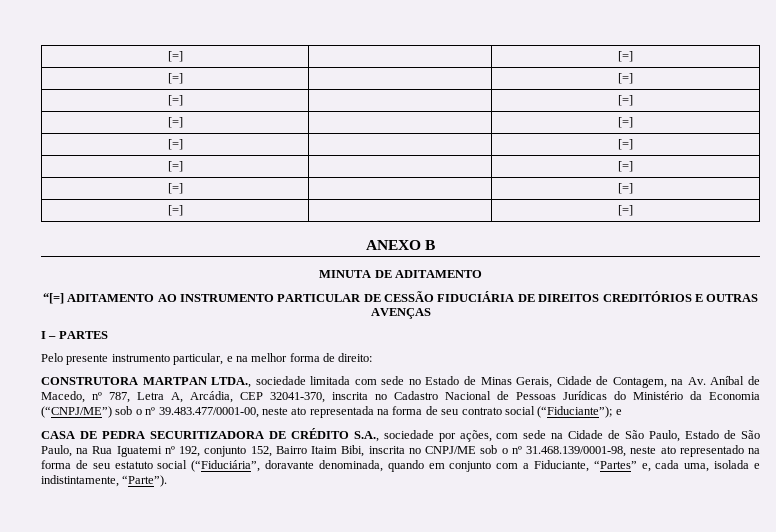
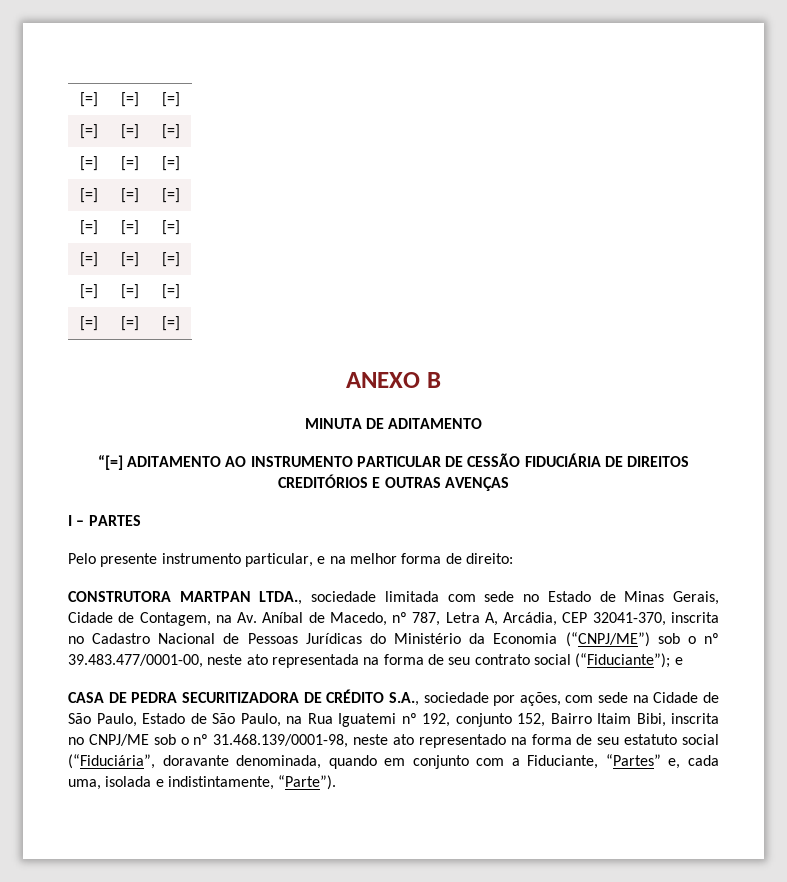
[167,51,183,62] [618,51,633,62] [167,73,183,84] [618,73,633,84] [167,95,183,106] [618,95,633,106] [167,117,183,128] [618,117,633,128] [167,139,183,150] [618,139,633,150] [167,161,183,172] [618,161,633,172] [167,183,183,194] [618,183,633,194] [167,205,183,216] [=] | | [=] // [=] | | [=] // [=] | | [=] // [=] | | [=] // [=] | | [=] // [=] | | [=] // [=] | | [=] // [=] | -> [80,92,98,107] [121,92,139,107] [162,92,180,107] [80,124,98,139] [121,124,139,139] [162,124,180,139] [80,156,98,171] [121,156,139,171] [162,156,180,171] [80,188,98,203] [121,188,139,203] [162,188,180,203] [80,220,98,235] [121,220,139,235] [162,220,180,235] [80,252,98,267] [121,252,139,267] [162,252,180,267] [80,284,98,299] [121,284,139,299] [162,284,180,299] [80,316,98,331] [121,316,139,331] [=] | [=] | [=] // [=] | [=] | [=] // [=] | [=] | [=] // [=] | [=] | [=] // [=] | [=] | [=] // [=] | [=] | [=] // [=] | [=] | [=] // [=] | [=]

